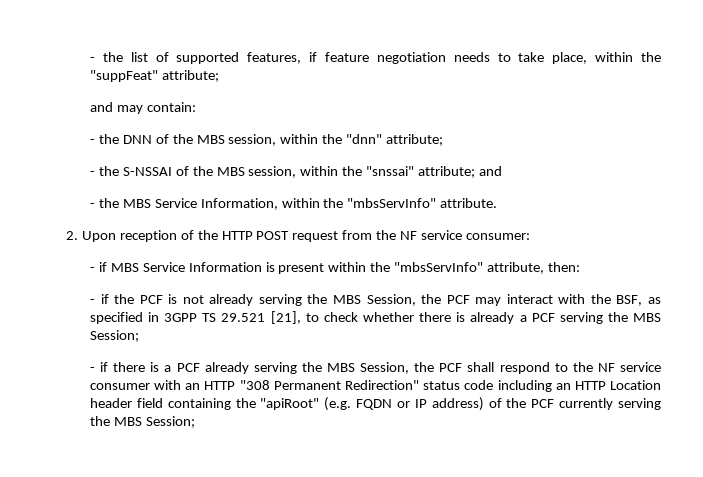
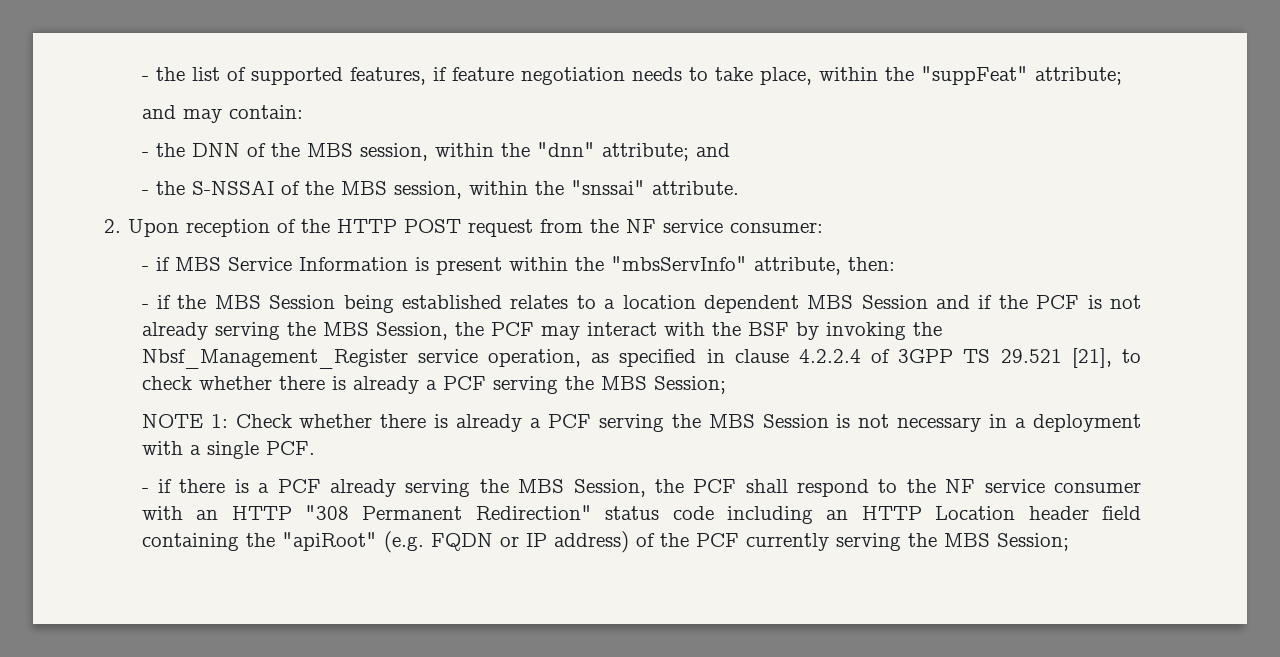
(444, 140) none -> [695,143,730,157] and
[418,166,503,178] [89,198,437,210] attribute; and // - the MBS Service Information, within the "mbsServInfo" -> (645, 187) none
(135, 299) none -> [214,295,1028,313] MBS Session being established relates to a location dependent MBS Session and if the
[616,295,661,306] [89,312,160,324] BSF, as specified in -> [747,322,942,340] [141,349,891,369] BSF by invoking the Nbsf_Management_Register service operation, as specified in clause 4.2.2.4 of
(139, 336) none -> [141,414,1141,432] [141,441,315,459] // NOTE 1: Check whether there is already a PCF serving the MBS Session is not necessary in a deployment with a single PCF.

